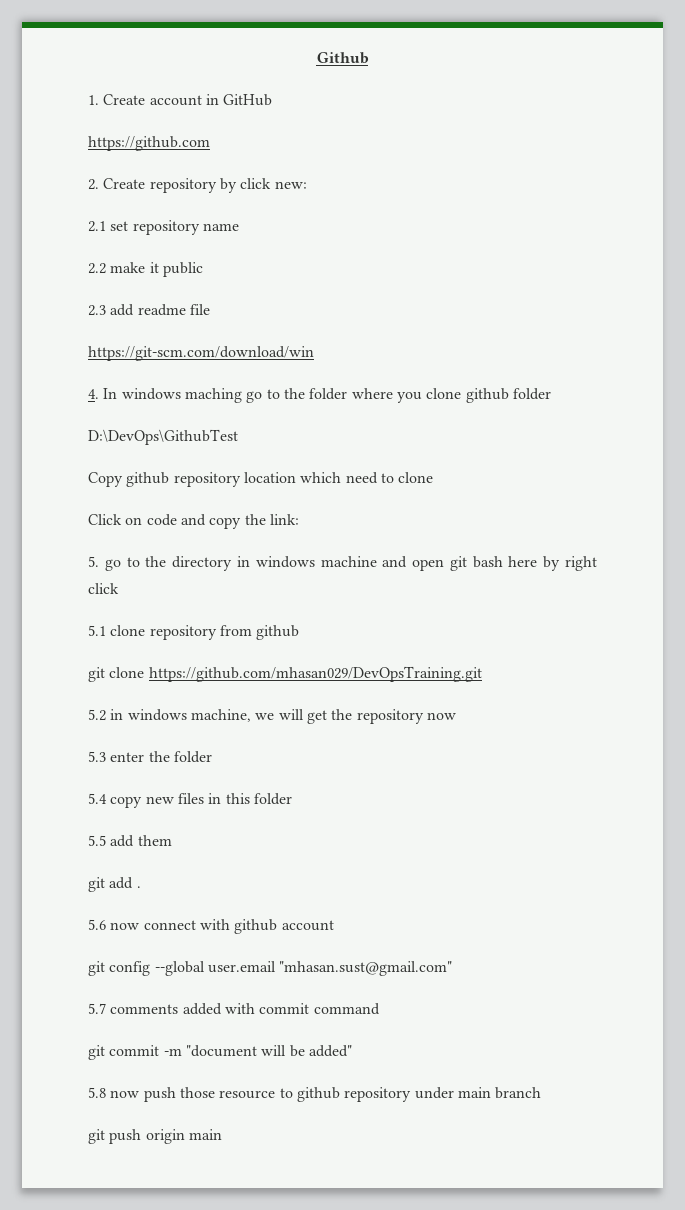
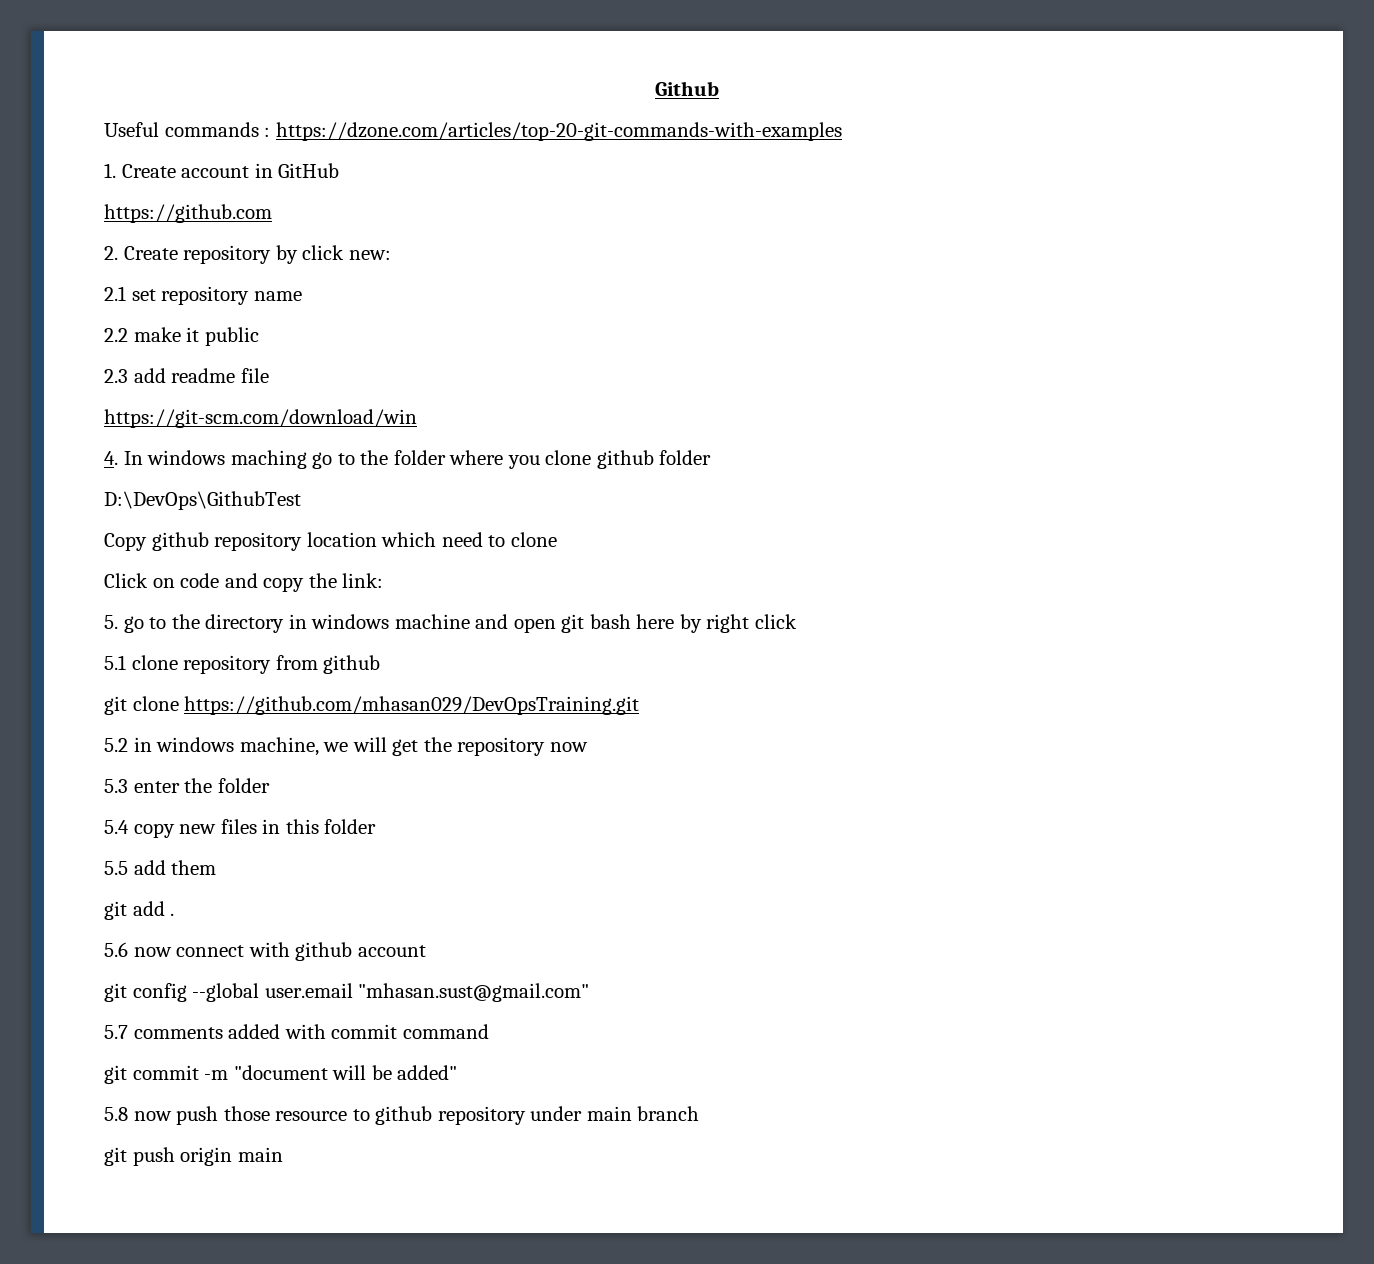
(369, 58) none -> [104,122,842,141] // Useful commands : https://dzone.com/articles/top-20-git-commands-with-examples

